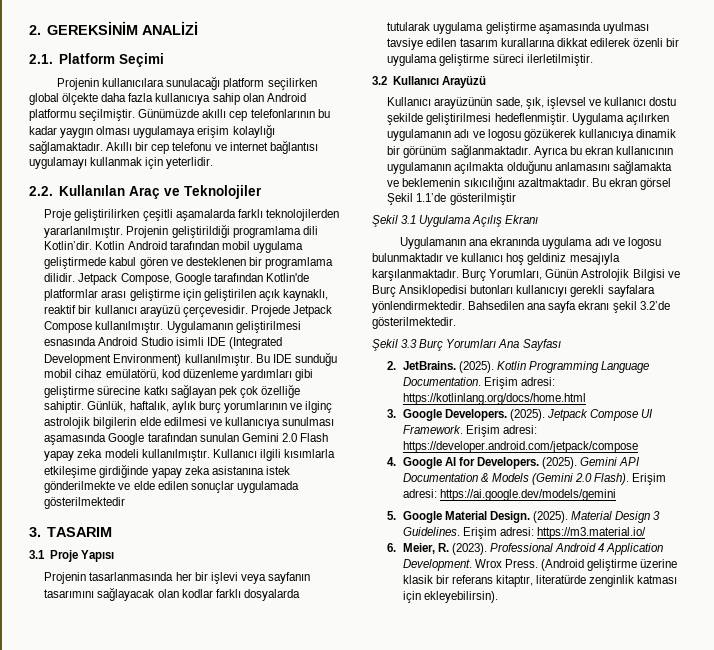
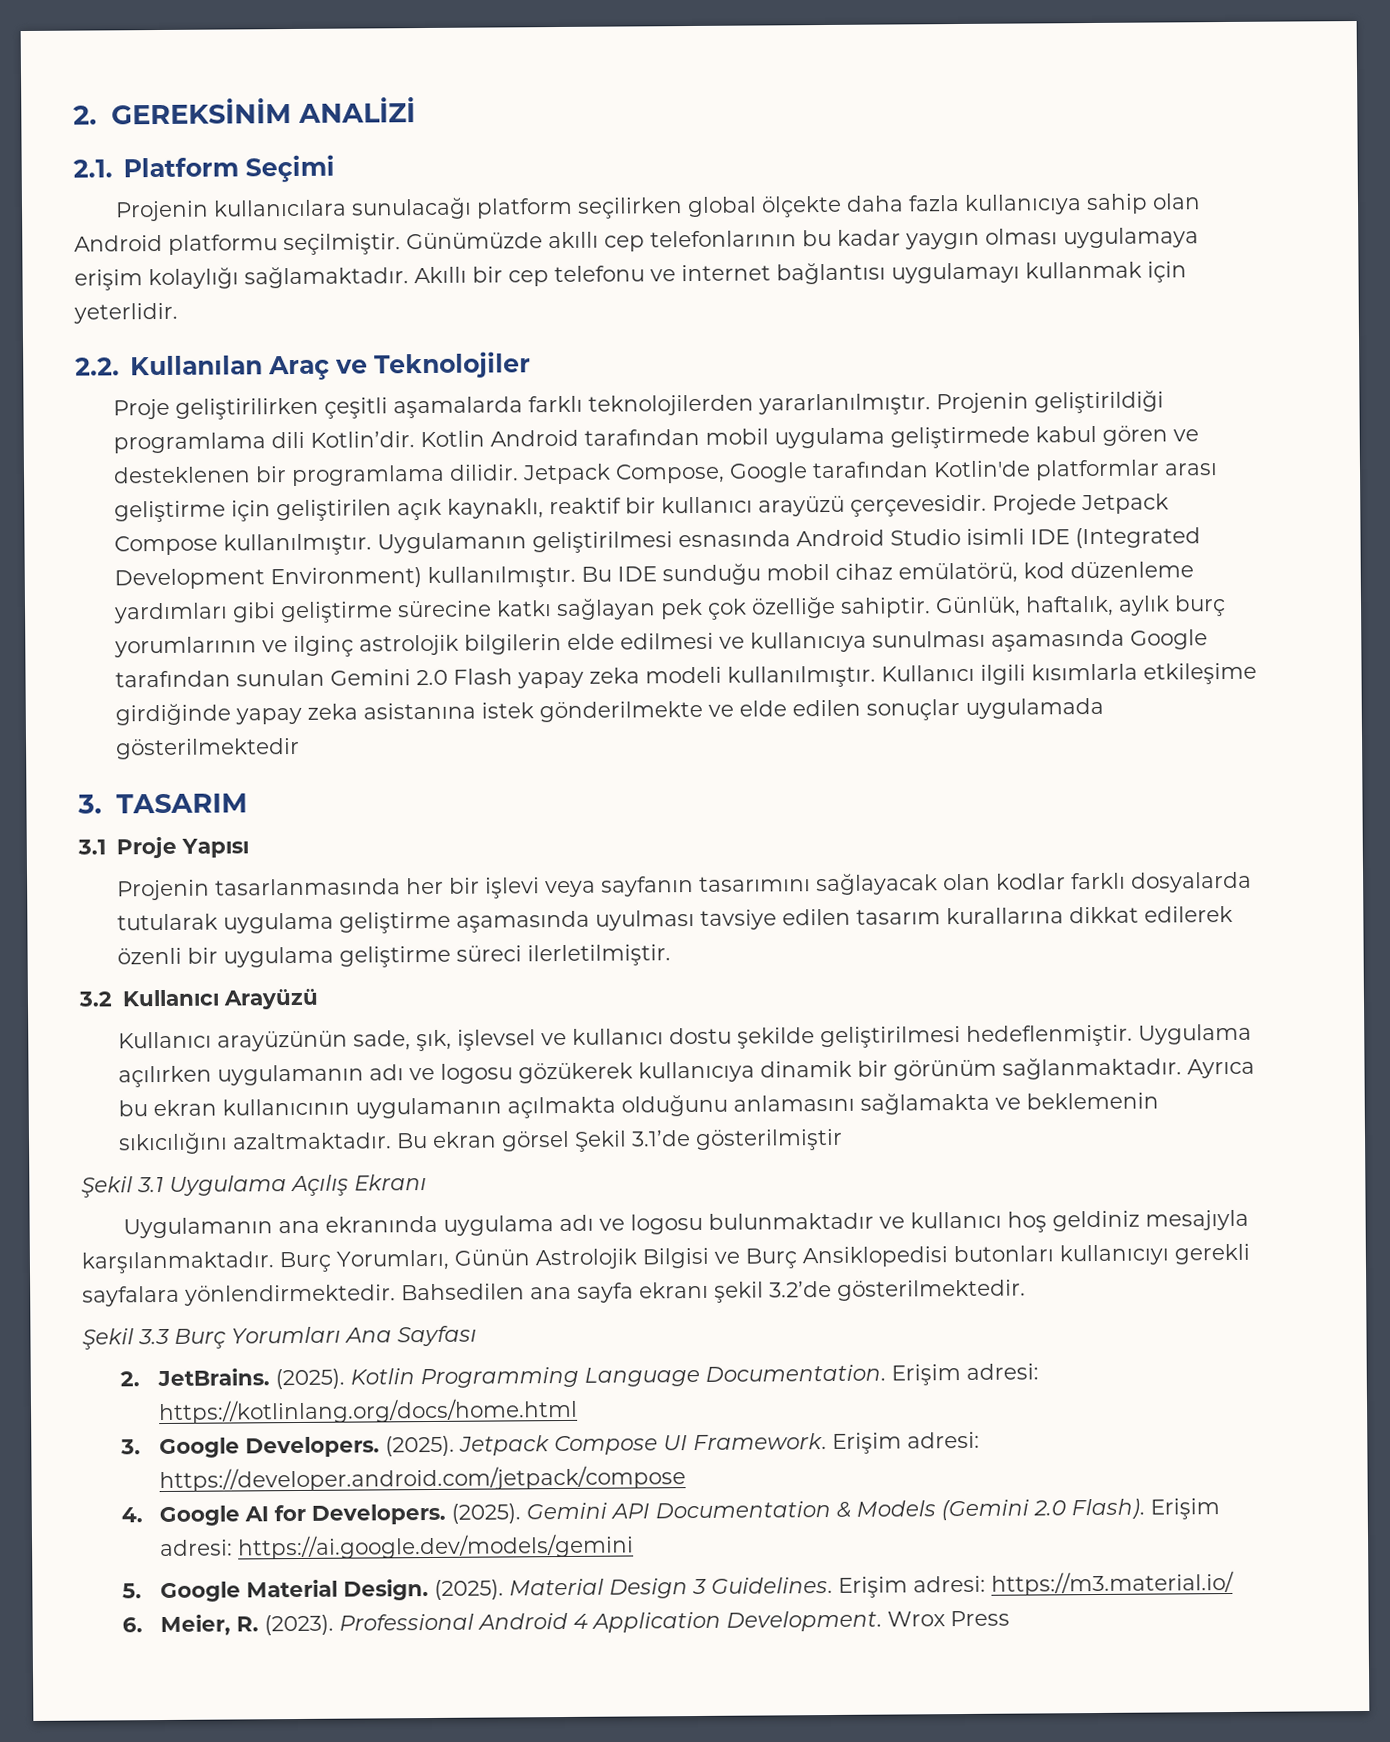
[416,193,447,202] 1.1’de -> [631,1130,692,1147] 3.1’de
[504,559,678,571] [402,575,678,587] [402,591,498,603] Press. (Android geliştirme üzerine klasik bir referans kitaptır, literatürde zenginlik katması için ekleyebilirsin). -> [950,1610,1011,1627] Press

